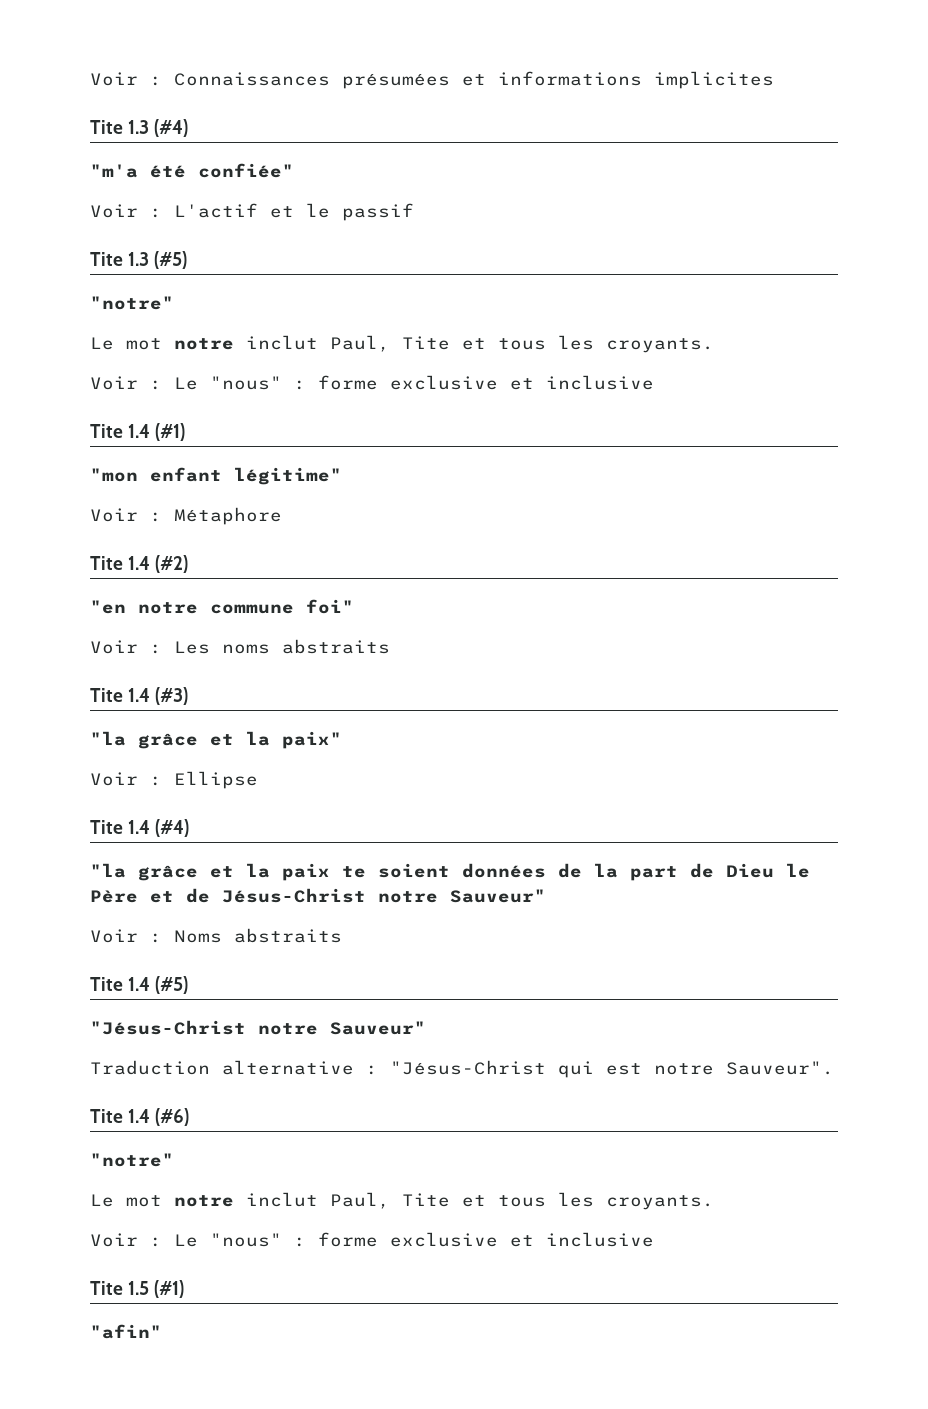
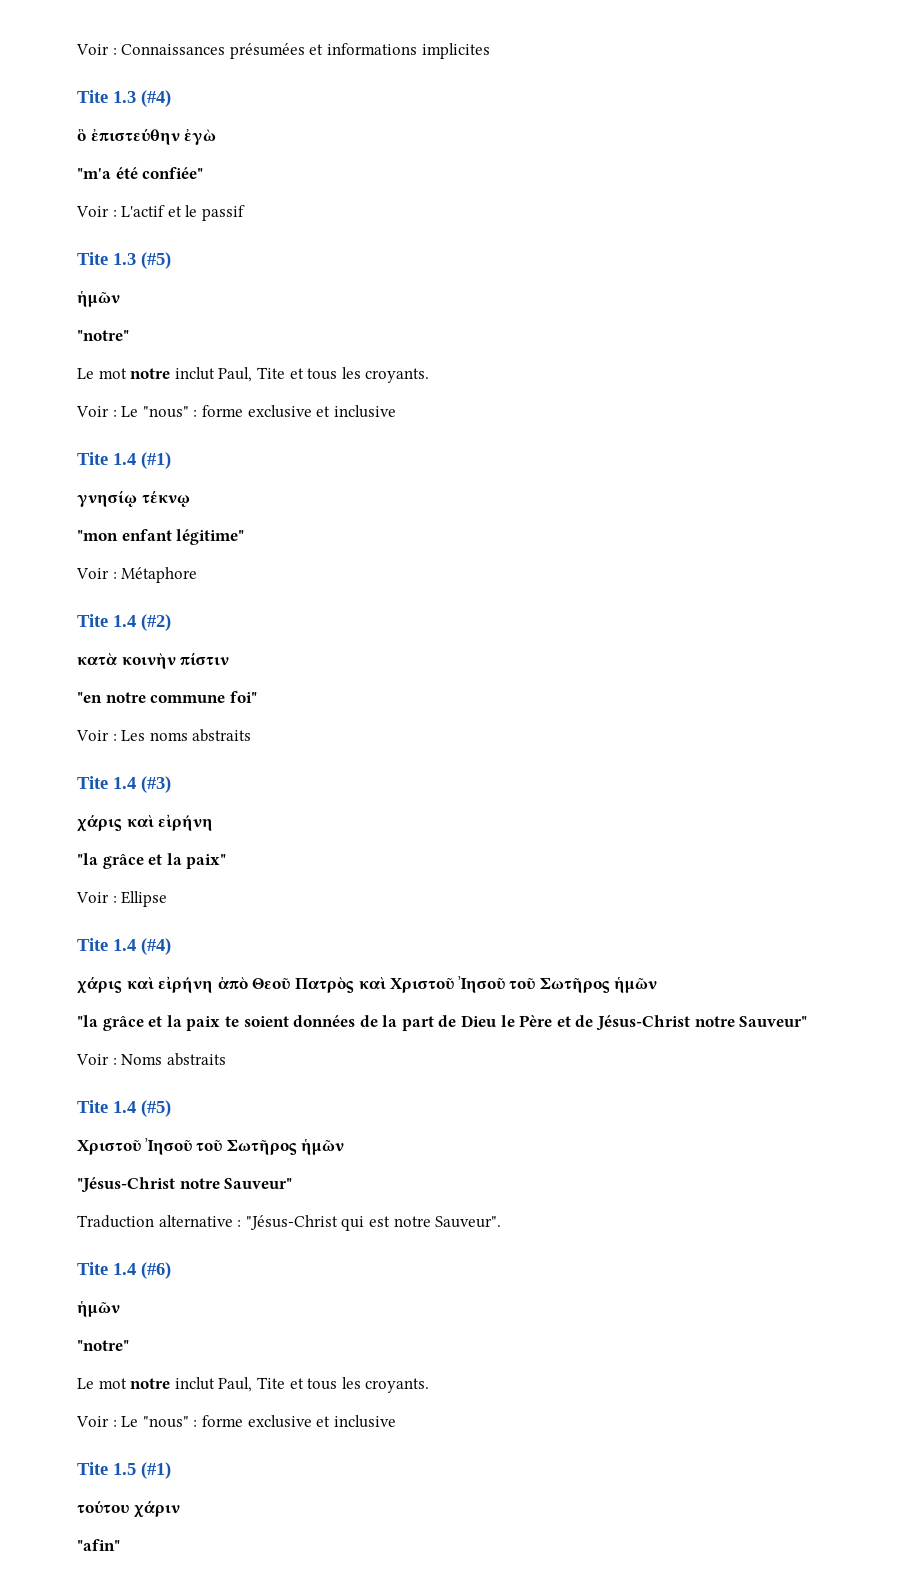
(189, 128) none -> [77,128,217,145] // ὃ ἐπιστεύθην ἐγὼ
(188, 260) none -> [77,291,120,307] // ἡμῶν
(186, 432) none -> [77,490,190,507] // γνησίῳ τέκνῳ
(189, 564) none -> [77,652,230,669] // κατὰ κοινὴν πίστιν
(189, 696) none -> [77,814,214,832] // χάρις καὶ εἰρήνη
(190, 828) none -> [77,976,658,994] // χάρις καὶ εἰρήνη ἀπὸ Θεοῦ Πατρὸς καὶ Χριστοῦ Ἰησοῦ τοῦ Σωτῆρος ἡμῶν
(189, 985) none -> [77,1138,345,1155] // Χριστοῦ Ἰησοῦ τοῦ Σωτῆρος ἡμῶν
(190, 1117) none -> [77,1301,120,1317] // ἡμῶν
(185, 1289) none -> [77,1500,180,1518] // τούτου χάριν

